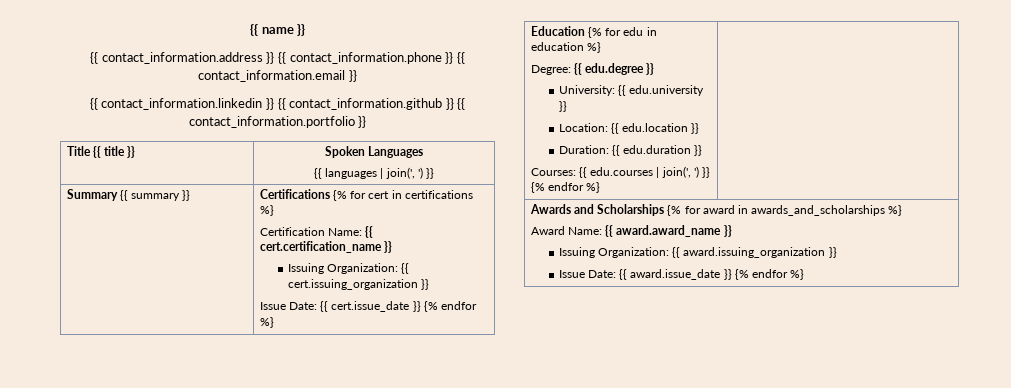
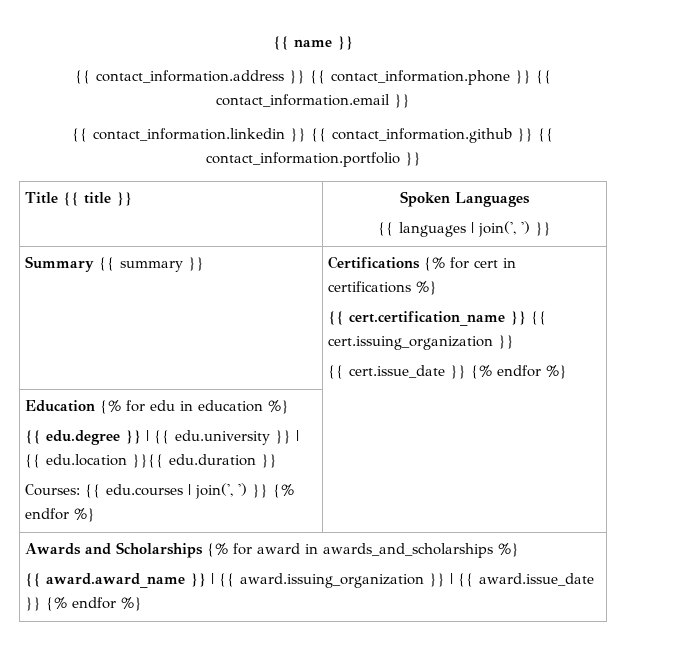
[260,227,363,236] Certification Name: -> (438, 288) none
[288,263,399,274] // Issuing Organization: -> (527, 318) none
[260,302,318,310] Issue Date: -> (515, 342) none
[531,65,572,75] Degree: -> (290, 407) none
[559,85,616,96] // University: -> [146,430,150,441] |
[559,123,609,132] // Location: -> [296,430,300,441] |
[691,123,700,134] [559,145,621,156] }} // Duration: {{ -> [132,454,165,468] }}{{
[531,226,603,235] Award Name: -> (520, 550) none
[559,247,670,258] // Issuing Organization: -> [211,573,215,584] |
[559,270,617,278] // Issue Date: -> [450,573,454,584] |

